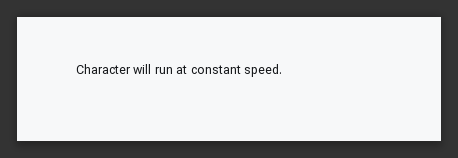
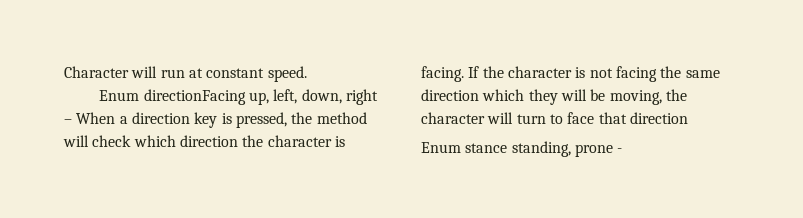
(282, 70) none -> [99,89,378,105] [64,112,367,128] [63,135,345,147] [421,66,720,82] [421,89,687,105] [421,112,688,124] [421,141,623,157] // Enum directionFacing up, left, down, right – When a direction key is pressed, the method will check which direction the character is facing. If the character is not facing the same direction which they will be moving, the character will turn to face that direction // Enum stance standing, prone -

